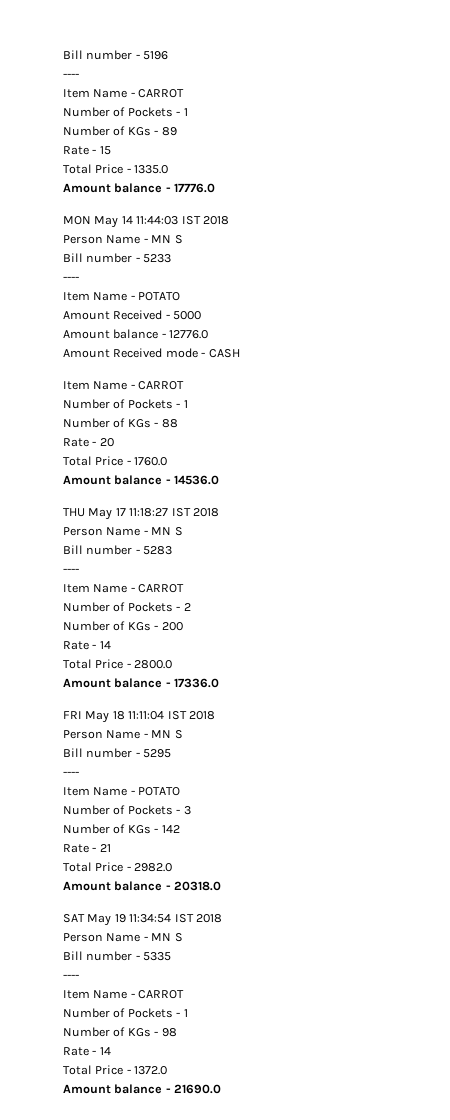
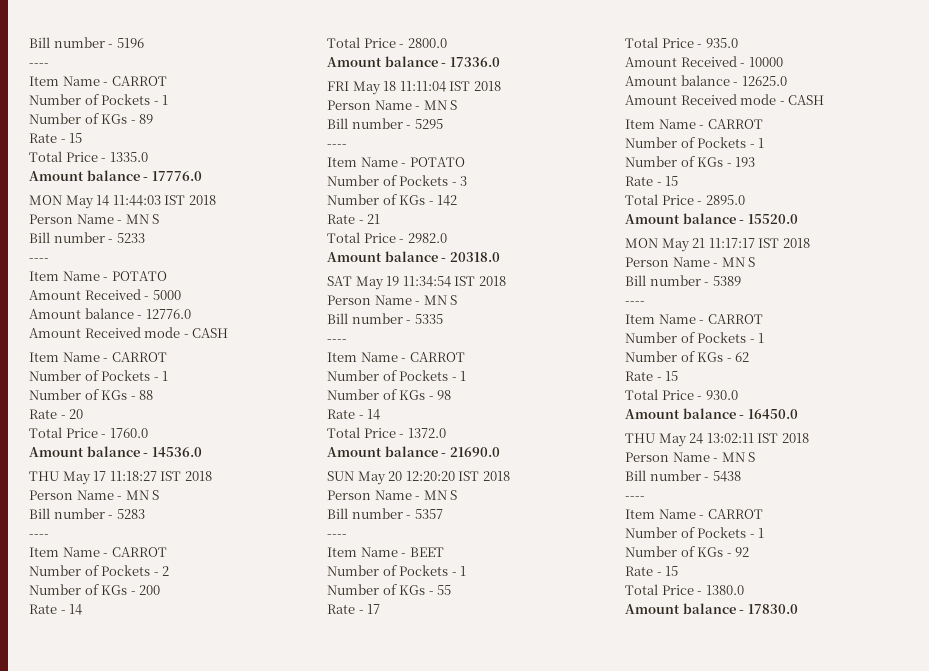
(222, 1089) none -> [327,471,510,485] [327,490,458,500] [327,508,443,519] [327,534,347,538] [327,547,444,557] [327,565,467,576] [327,584,452,595] [327,604,381,614] [625,37,738,48] [625,56,783,67] [625,75,787,86] [625,94,825,105] [625,119,763,129] [625,137,765,148] [625,156,756,167] [625,176,679,186] [625,194,745,205] [625,213,798,224] [625,238,810,252] [625,257,756,267] [625,275,741,286] [625,301,645,305] [625,314,763,324] [625,332,765,343] [625,351,750,362] [625,371,679,381] [625,389,738,400] [625,408,798,419] [625,433,809,447] [625,452,756,462] [625,470,741,482] [625,496,645,500] [625,509,763,519] [625,527,765,538] [625,546,750,557] [625,566,679,576] [625,584,744,595] [625,603,798,614] // SUN May 20 12:20:20 IST 2018 // Person Name - MN S // Bill number - 5357 // ---- // Item Name - BEET // Number of Pockets - 1 // Number of KGs - 55 // Rate - 17 // Total Price - 935.0 // Amount Received - 10000 // Amount balance - 12625.0 // Amount Received mode - CASH // Item Name - CARROT // Number of Pockets - 1 // Number of KGs - 193 // Rate - 15 // Total Price - 2895.0 // Amount balance - 15520.0 // MON May 21 11:17:17 IST 2018 // Person Name - MN S // Bill number - 5389 // ---- // Item Name - CARROT // Number of Pockets - 1 // Number of KGs - 62 // Rate - 15 // Total Price - 930.0 // Amount balance - 16450.0 // THU May 24 13:02:11 IST 2018 // Person Name - MN S // Bill number - 5438 // ---- // Item Name - CARROT // Number of Pockets - 1 // Number of KGs - 92 // Rate - 15 // Total Price - 1380.0 // Amount balance - 17830.0

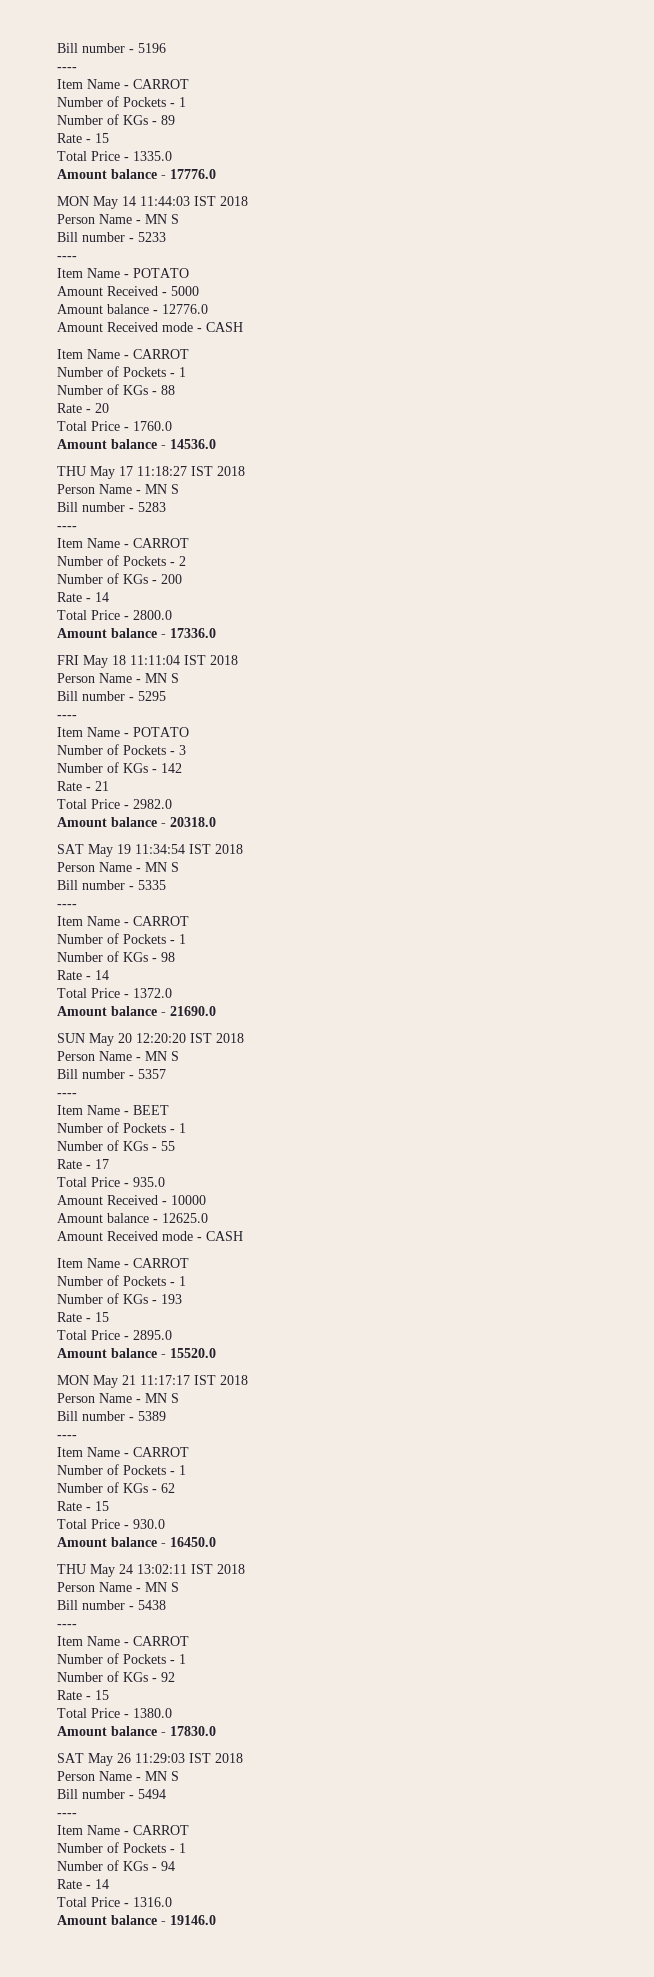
(798, 609) none -> [57,1753,243,1766] [57,1771,179,1781] [57,1789,166,1799] [57,1813,77,1817] [57,1825,189,1835] [57,1842,186,1853] [57,1860,175,1871] [57,1879,109,1889] [57,1897,172,1907] [57,1915,216,1925] // SAT May 26 11:29:03 IST 2018 // Person Name - MN S // Bill number - 5494 // ---- // Item Name - CARROT // Number of Pockets - 1 // Number of KGs - 94 // Rate - 14 // Total Price - 1316.0 // Amount balance - 19146.0

